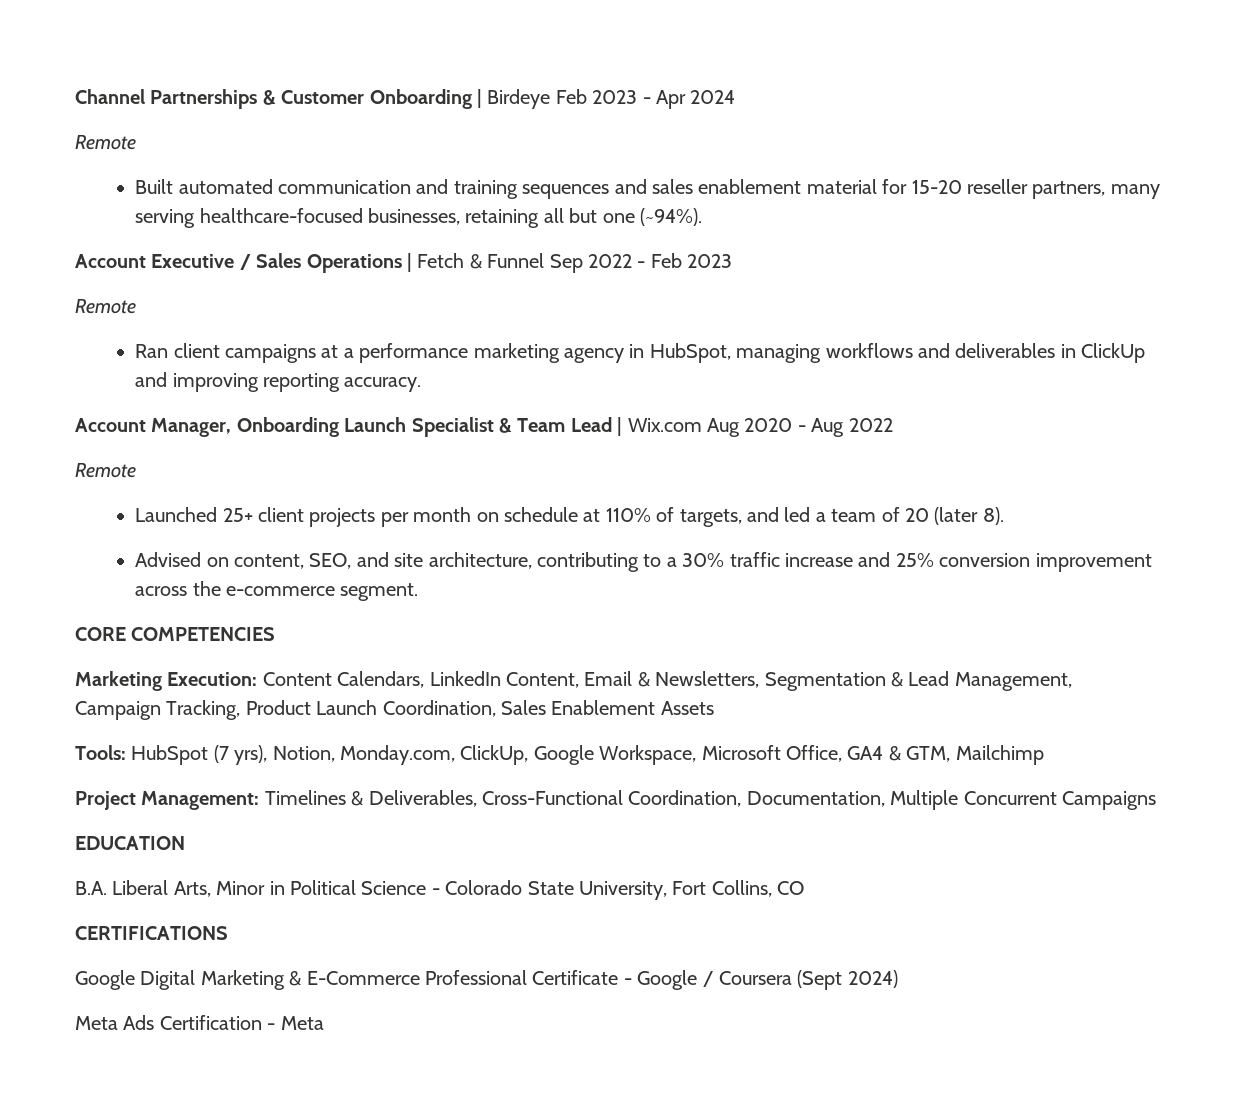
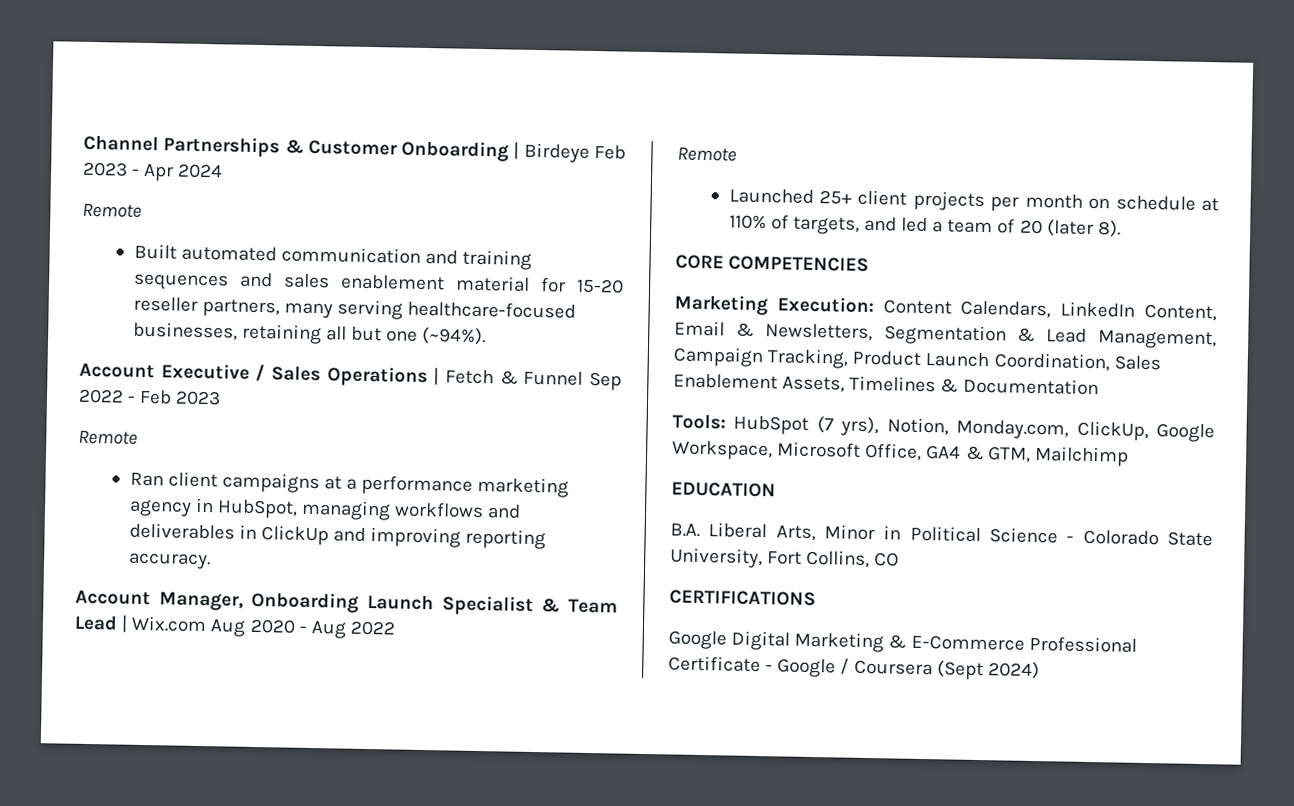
[135,552,1152,572] [135,581,419,601] // Advised on content, SEO, and site architecture, contributing to a 30% traffic increase and 25% conversion improvement across the e-commerce segment. -> (1121, 229) none
[660,701,714,715] Assets -> [782,375,1099,396] Assets, Timelines & Documentation
[75,790,1156,810] // Project Management: Timelines & Deliverables, Cross-Functional Coordination, Documentation, Multiple Concurrent Campaigns -> (1129, 456) none
[75,1015,324,1030] // Meta Ads Certification - Meta -> (1040, 670) none

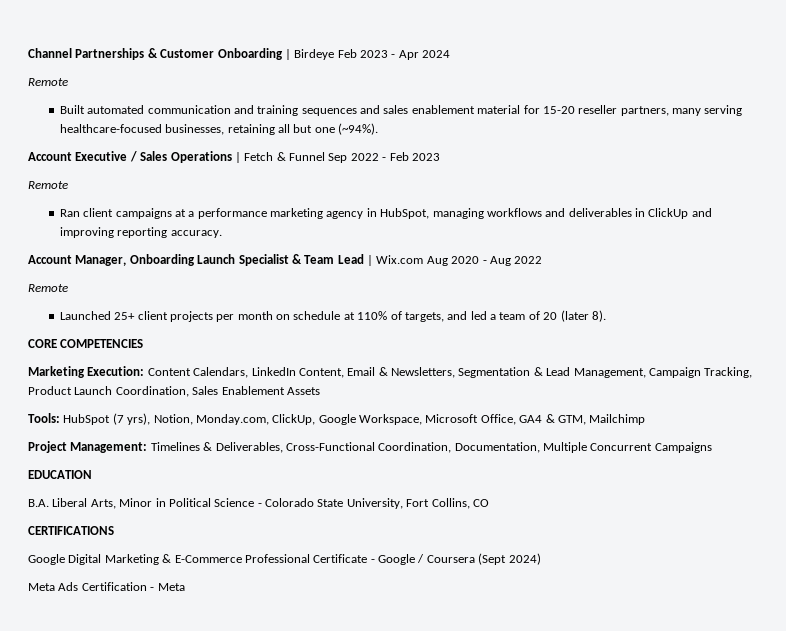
[782,375,1099,396] Assets, Timelines & Documentation -> [286,387,320,395] Assets
(1129, 456) none -> [28,441,712,453] // Project Management: Timelines & Deliverables, Cross-Functional Coordination, Documentation, Multiple Concurrent Campaigns
(1040, 670) none -> [28,582,185,591] // Meta Ads Certification - Meta

